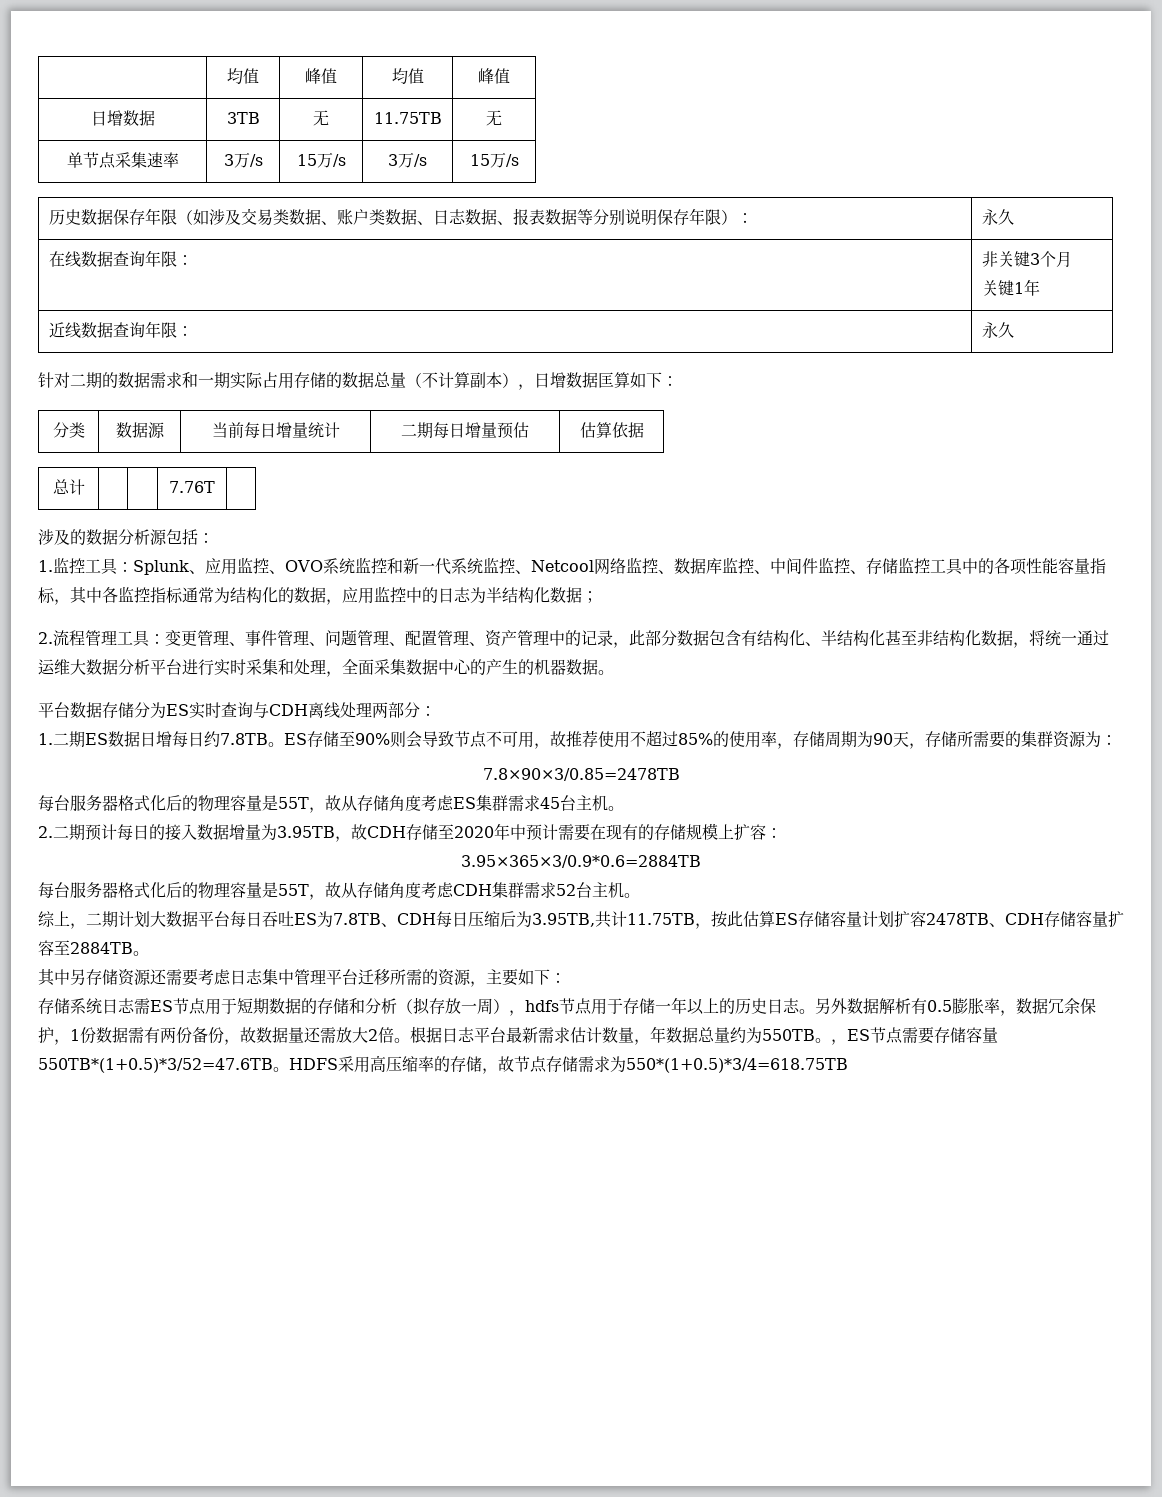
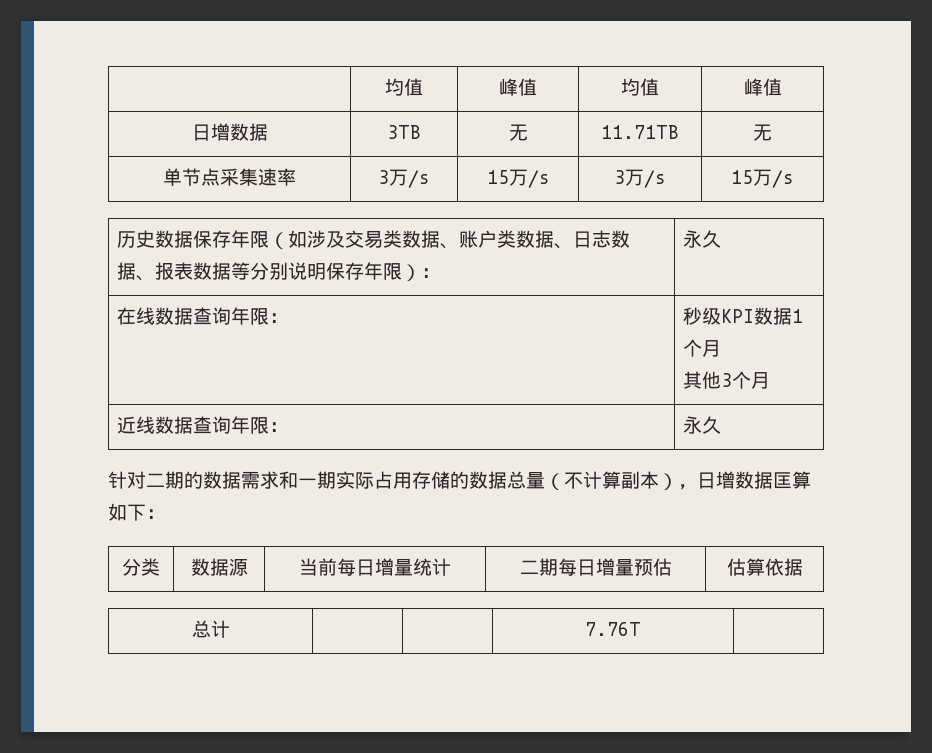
[373,112,442,124] 11.75TB -> [601,125,679,139] 11.71TB
[981,251,1030,267] 非关键 -> [683,307,804,325] [683,339,722,357] [683,371,722,389] 秒级KPI数据1个月 // 其他
[981,279,1040,296] // 关键1年 -> (771, 380) none
[38,529,214,545] [38,557,1106,575] [38,586,598,605] [38,630,1109,648] [38,659,614,677] [38,702,436,719] [38,730,1117,749] [482,768,680,781] [38,795,624,813] [38,823,782,842] [461,855,701,868] [38,882,640,900] [38,911,1124,929] [38,940,149,956] [38,969,566,987] [38,997,1096,1016] [38,1026,998,1045] [38,1055,848,1074] // 涉及的数据分析源包括： // 1.监控工具：Splunk、应用监控、OVO系统监控和新一代系统监控、Netcool网络监控、数据库监控、中间件监控、存储监控工具中的各项性能容量指标，其中各监控指标通常为结构化的数据，应用监控中的日志为半结构化数据； // 2.流程管理工具：变更管理、事件管理、问题管理、配置管理、资产管理中的记录，此部分数据包含有结构化、半结构化甚至非结构化数据，将统一通过运维大数据分析平台进行实时采集和处理，全面采集数据中心的产生的机器数据。 // 平台数据存储分为ES实时查询与CDH离线处理两部分： // 1.二期ES数据日增每日约7.8TB。ES存储至90%则会导致节点不可用，故推荐使用不超过85%的使用率，存储周期为90天，存储所需要的集群资源为： // 7.8×90×3/0.85=2478TB // 每台服务器格式化后的物理容量是55T，故从存储角度考虑ES集群需求45台主机。 // 2.二期预计每日的接入数据增量为3.95TB，故CDH存储至2020年中预计需要在现有的存储规模上扩容： // 3.95×365×3/0.9*0.6=2884TB // 每台服务器格式化后的物理容量是55T，故从存储角度考虑CDH集群需求52台主机。 // 综上，二期计划大数据平台每日吞吐ES为7.8TB、CDH每日压缩后为3.95TB,共计11.75TB，按此估算ES存储容量计划扩容2478TB、CDH存储容量扩容至2884TB。 // 其中另存储资源还需要考虑日志集中管理平台迁移所需的资源，主要如下： // 存储系统日志需ES节点用于短期数据的存储和分析（拟存放一周），hdfs节点用于存储一年以上的历史日志。另外数据解析有0.5膨胀率，数据冗余保护，1份数据需有两份备份，故数据量还需放大2倍。根据日志平台最新需求估计数量，年数据总量约为550TB。，ES节点需要存储容量550TB*(1+0.5)*3/52=47.6TB。HDFS采用高压缩率的存储，故节点存储需求为550*(1+0.5)*3/4=618.75TB -> (641, 629) none

